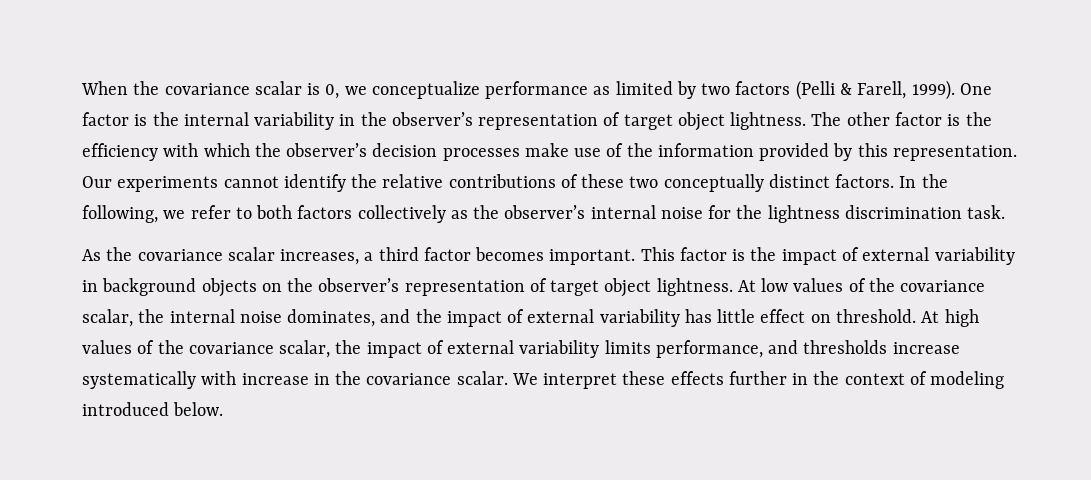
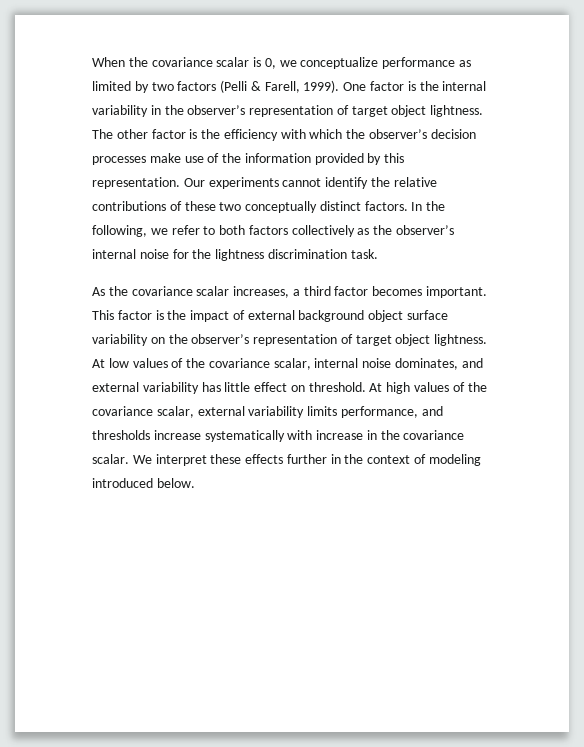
[934,247,1015,265] [82,278,257,297] variability in background objects -> [298,310,449,322] [92,334,148,346] background object surface variability
[138,309,165,323] the -> (311, 364) none
[415,309,525,327] the impact of -> (483, 363) none
[335,340,444,358] the impact of -> (194, 412) none

